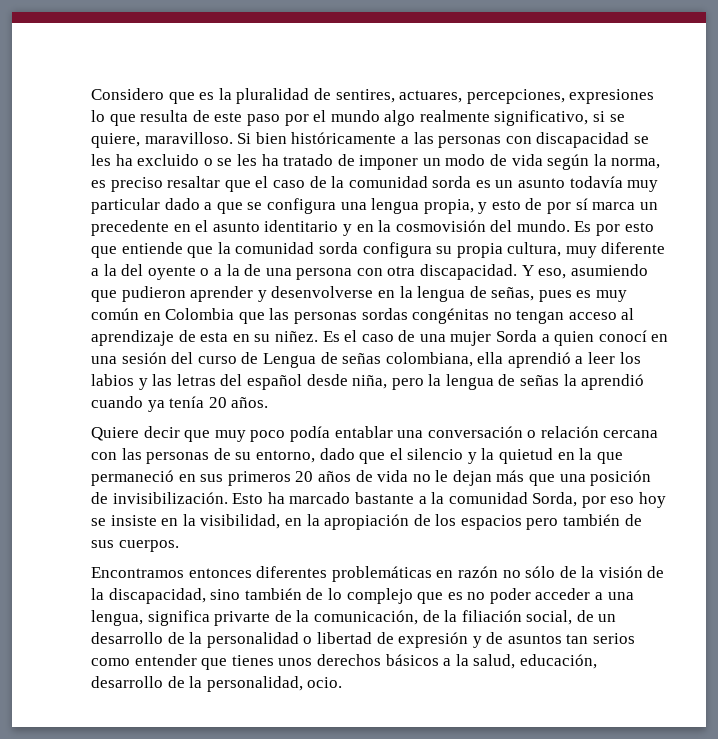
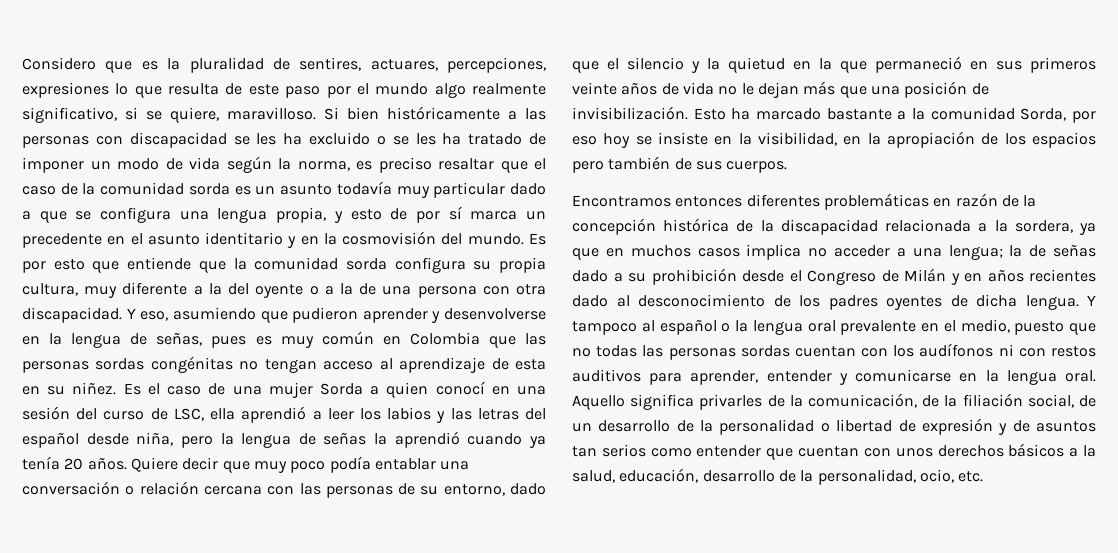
[262,352,473,368] Lengua de señas colombiana, -> [173,408,204,421] LSC,
(269, 402) // -> (127, 464) none
[295,471,314,482] 20 -> [572,82,617,95] veinte
[502,566,665,578] [91,588,634,604] [91,610,271,626] no sólo de la visión de la discapacidad, sino también de lo complejo que es no poder acceder a una lengua, significa privarte -> [1001,195,1037,207] [572,218,1096,235] [572,244,1096,260] [572,268,1096,285] [572,294,1096,310] [572,319,1096,335] [572,343,1096,360] [572,369,1096,385] [572,394,763,410] de la concepción histórica de la discapacidad relacionada a la sordera, ya que en muchos casos implica no acceder a una lengua; la de señas dado a su prohibición desde el Congreso de Milán y en años recientes dado al desconocimiento de los padres oyentes de dicha lengua. Y tampoco al español o la lengua oral prevalente en el medio, puesto que no todas las personas sordas cuentan con los audífonos ni con restos auditivos para aprender, entender y comunicarse en la lengua oral. Aquello significa privarles
[231,655,274,666] tienes -> [798,446,891,457] cuentan con
[307,677,343,688] ocio. -> [919,469,984,483] ocio, etc.

